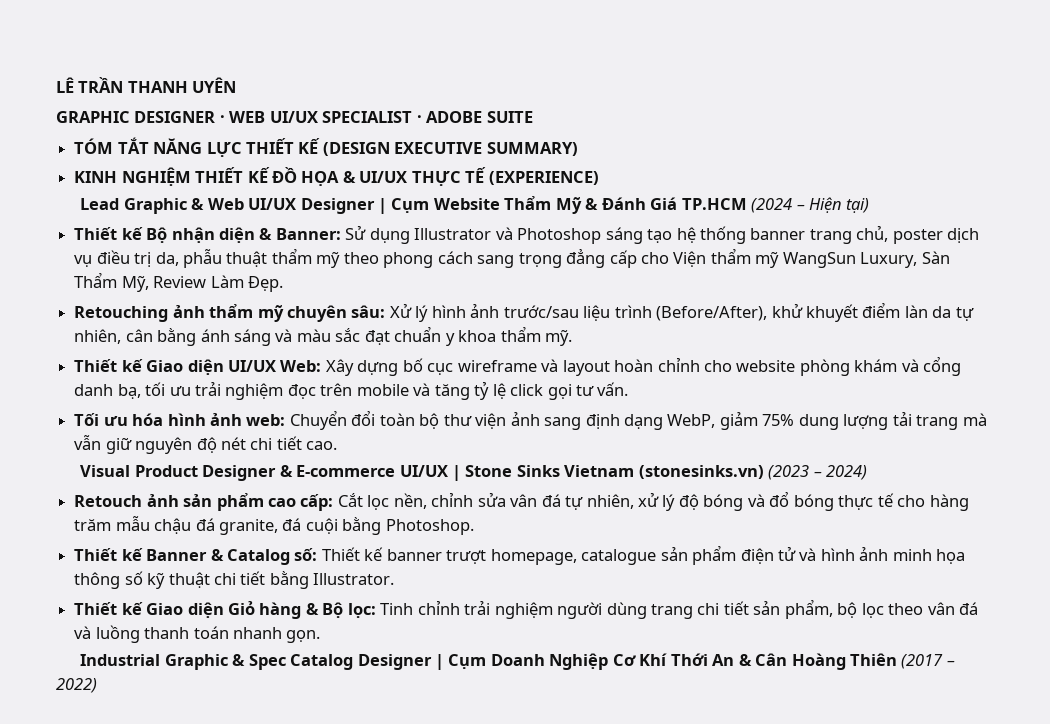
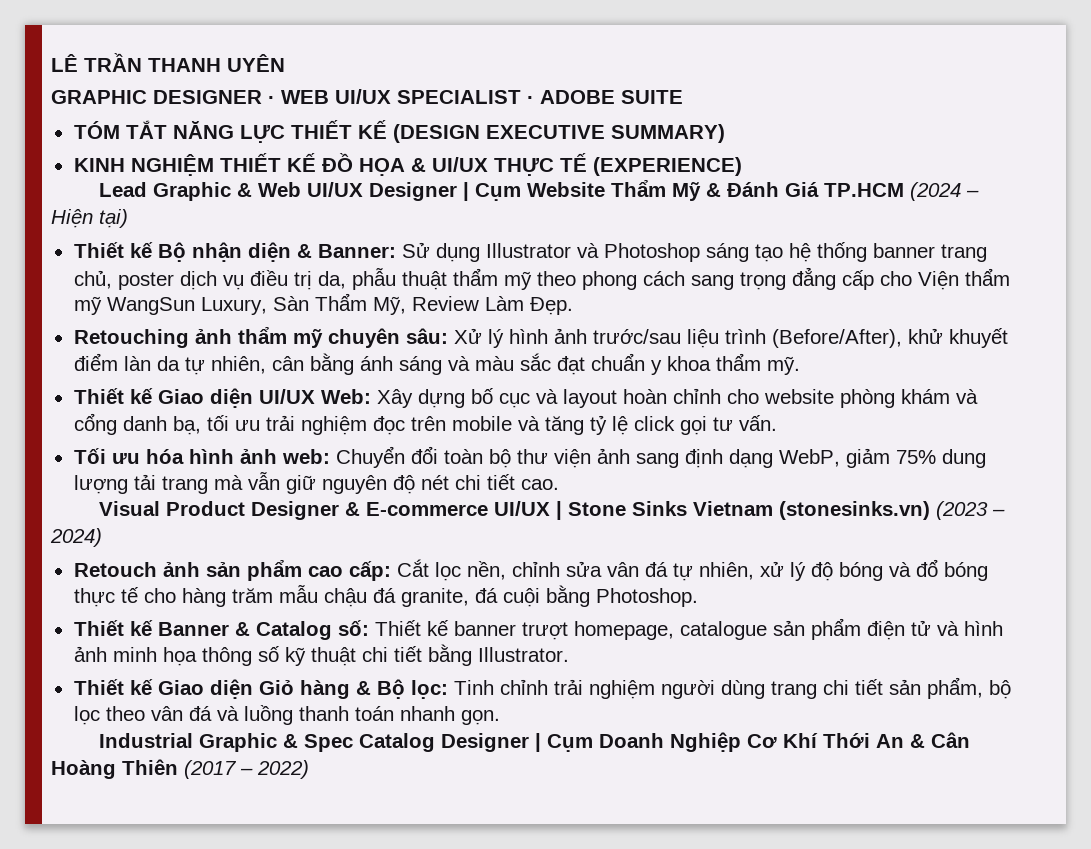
[457,360,537,372] wireframe -> (530, 400) none

